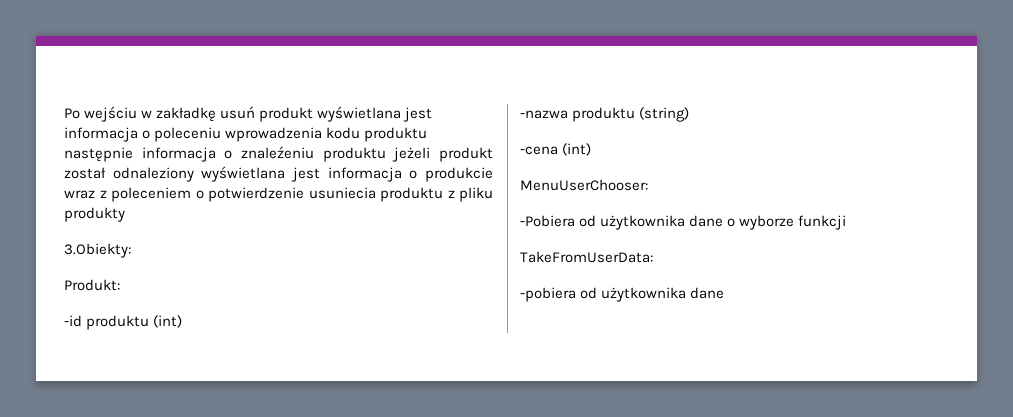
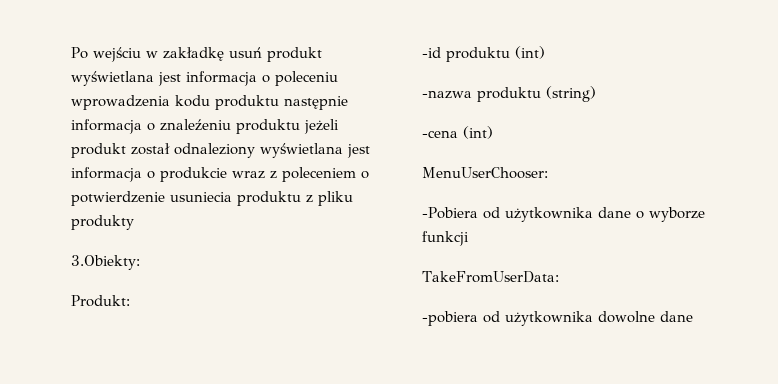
(687, 294) none -> [598,311,655,323] dowolne

